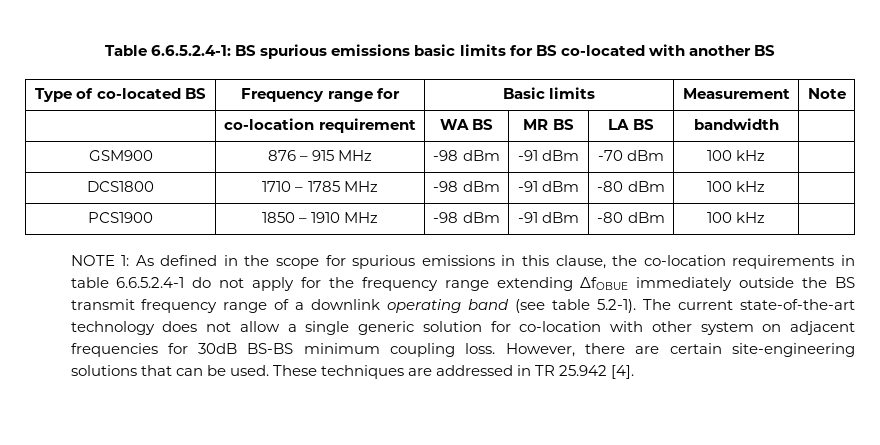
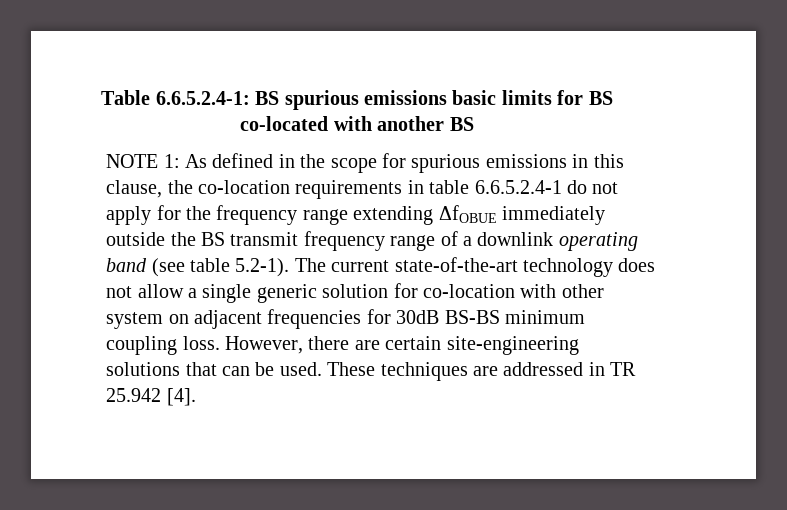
[35,88,206,102] [241,88,400,102] [502,87,596,99] [682,88,790,99] [807,88,846,99] [224,118,416,133] [439,119,494,130] [523,119,574,130] [608,119,654,130] [693,118,779,130] [88,150,153,161] [267,150,373,161] [433,150,500,161] [517,150,580,161] [597,150,665,161] [706,150,766,161] [87,181,154,192] [262,181,378,192] [433,181,500,192] [517,181,580,192] [597,181,665,192] [706,181,766,192] [88,212,153,223] [261,212,379,223] [433,212,500,223] [517,212,580,223] [597,212,665,223] [706,212,766,223] // Type of co-located BS | Frequency range for | Basic limits | Measurement | Note // | co-location requirement | WA BS | MR BS | LA BS | bandwidth | // GSM900 | 876 – 915 MHz | -98 dBm | -91 dBm | -70 dBm | 100 kHz | // DCS1800 | 1710 – 1785 MHz | -98 dBm | -91 dBm | -80 dBm | 100 kHz | // PCS1900 | 1850 – 1910 MHz | -98 dBm | -91 dBm | -80 dBm | 100 kHz | -> (474, 124) none

